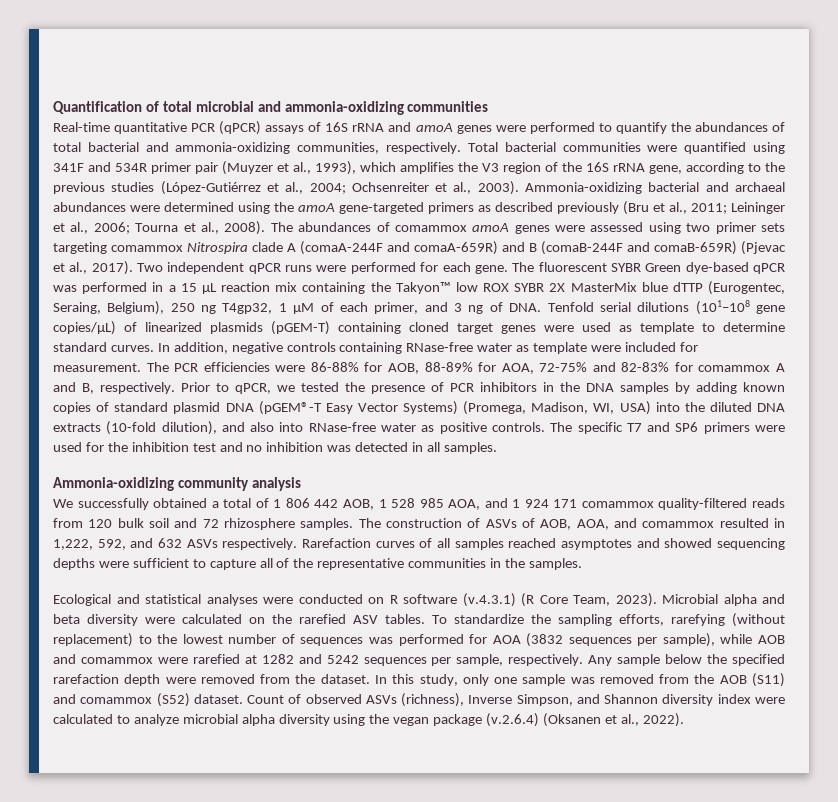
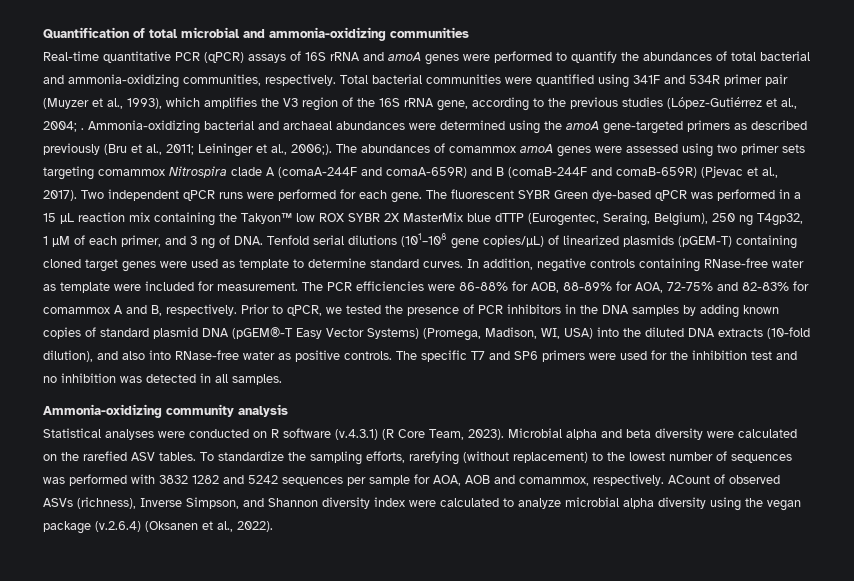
[351,181,519,195] Ochsenreiter et al., 2003). -> [81,128,84,130] .
[93,221,266,235] 2006; Tourna et al., 2008). -> [291,144,332,155] 2006;).
[53,498,785,510] [53,518,786,530] [53,538,785,550] [53,558,582,570] [53,594,201,606] We successfully obtained a total of 1 806 442 AOB, 1 528 985 AOA, and 1 924 171 comammox quality-filtered reads from 120 bulk soil and 72 rhizosphere samples. The construction of ASVs of AOB, AOA, and comammox resulted in 1,222, 592, and 632 ASVs respectively. Rarefaction curves of all samples reached asymptotes and showed sequencing depths were sufficient to capture all of the representative communities in the samples. // Ecological and statistical -> [43,428,101,438] Statistical
[469,633,785,647] [53,654,257,664] for AOA (3832 sequences per sample), while AOB and comammox were rarefied at -> [131,474,188,484] with 3832
[456,654,785,666] [53,673,786,687] [53,693,285,707] sample, respectively. Any sample below the specified rarefaction depth were removed from the dataset. In this study, only one sample was removed from the AOB (S11) and comammox (S52) dataset. Count -> [369,474,710,486] sample for AOA, AOB and comammox, respectively. ACount

